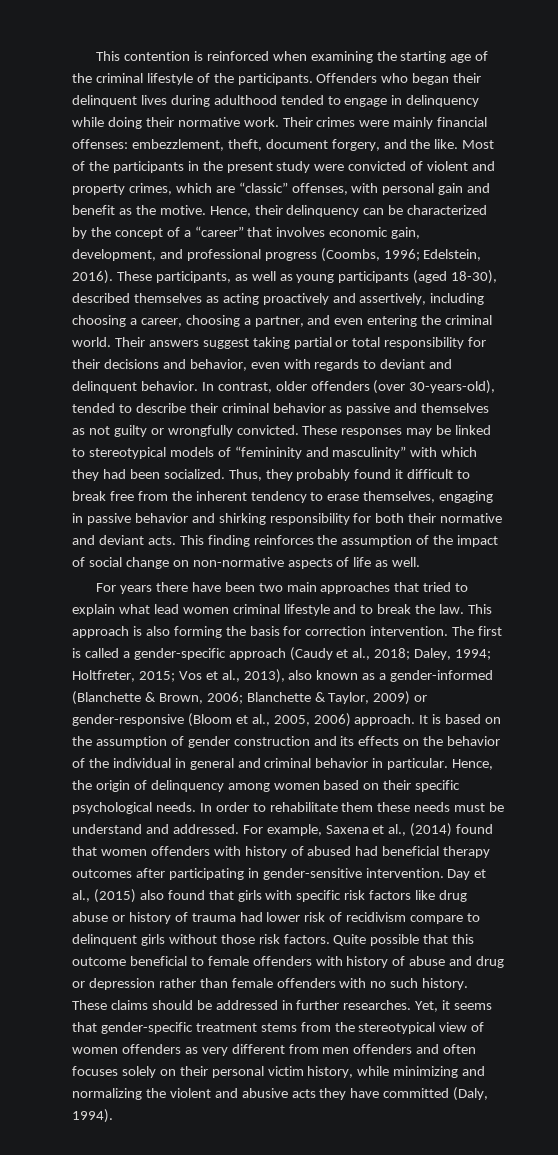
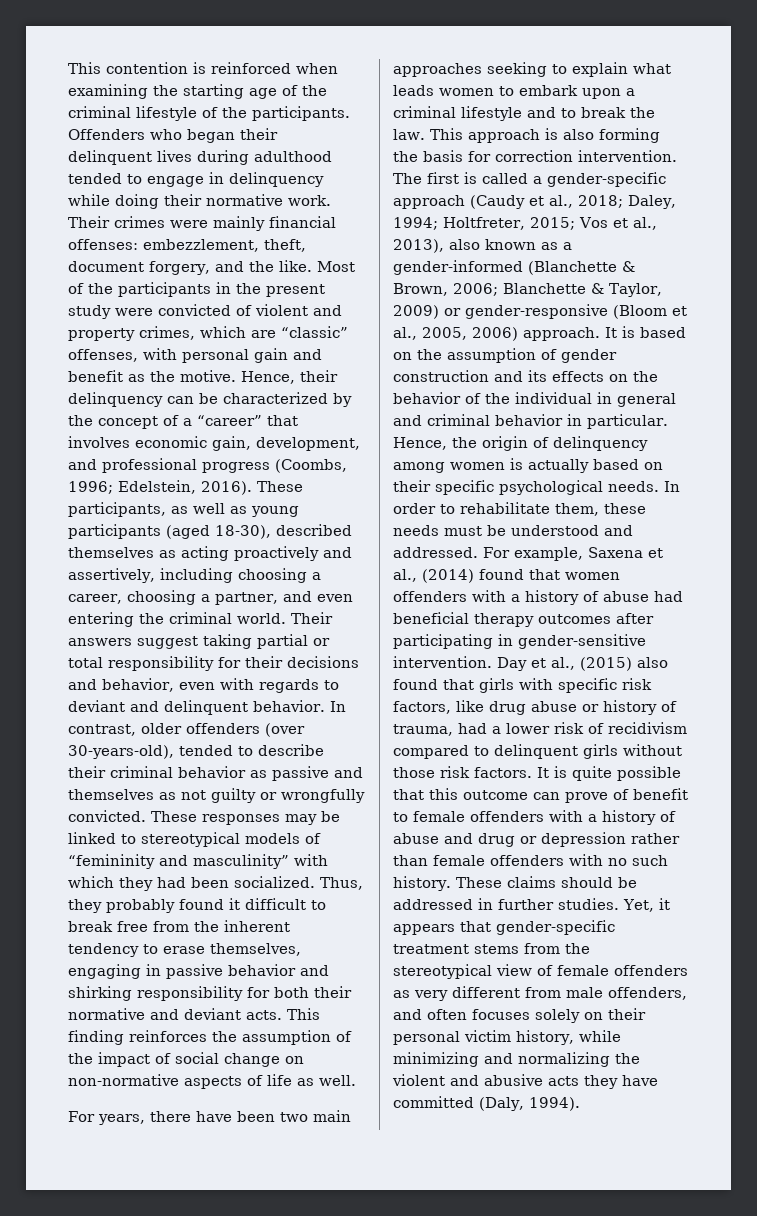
[119,585,152,594] years -> [98,1114,145,1125] years,
[394,582,452,592] that tried -> [487,62,547,77] seeking
[153,604,229,614] lead women -> [393,85,635,99] leads women to embark upon a
(320, 786) none -> [510,458,589,473] is actually
[341,802,374,812] them -> [555,503,599,516] them,
[72,824,142,834] understand -> [511,525,599,536] understood
[244,846,352,858] history of abused -> [511,590,649,605] a history of abuse
[369,890,412,900] factors -> [393,701,451,714] factors,
[191,912,263,922] trauma had -> [393,723,501,736] trauma, had a
[410,915,464,924] compare -> [393,745,469,759] compared
[333,934,367,946] Quite -> [537,766,612,781] It is quite
[129,956,187,966] beneficial -> [533,788,688,803] can prove of benefit
(343, 961) none -> [588,814,597,822] a
[343,1000,412,1010] researches. -> [558,898,619,910] studies.
[454,1003,493,1010] seems -> [393,924,455,935] appears
[72,1047,118,1054] women -> [557,965,609,976] female
[322,1044,413,1054] men offenders -> [566,987,687,1000] male offenders,

